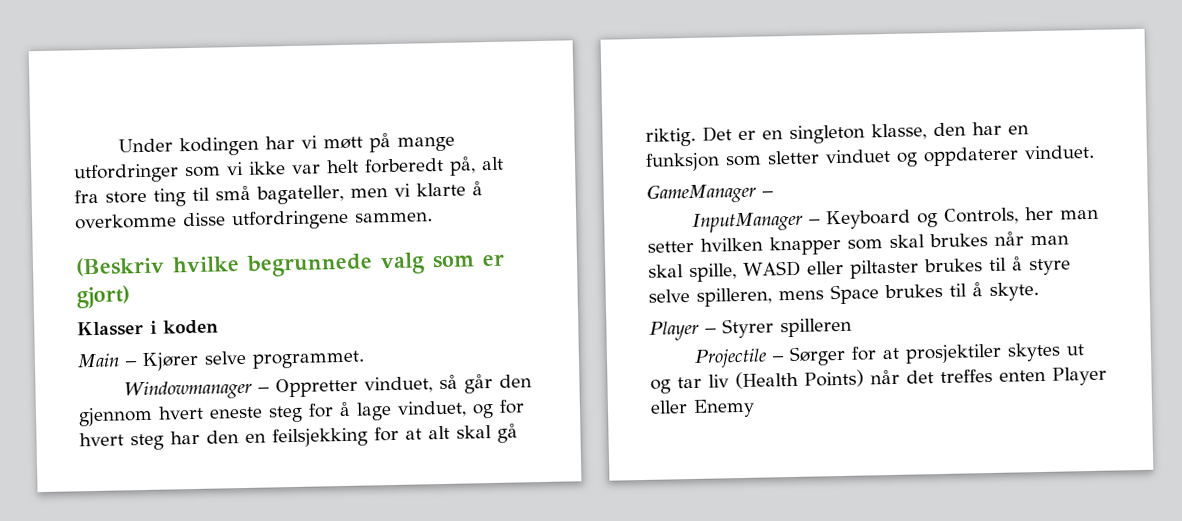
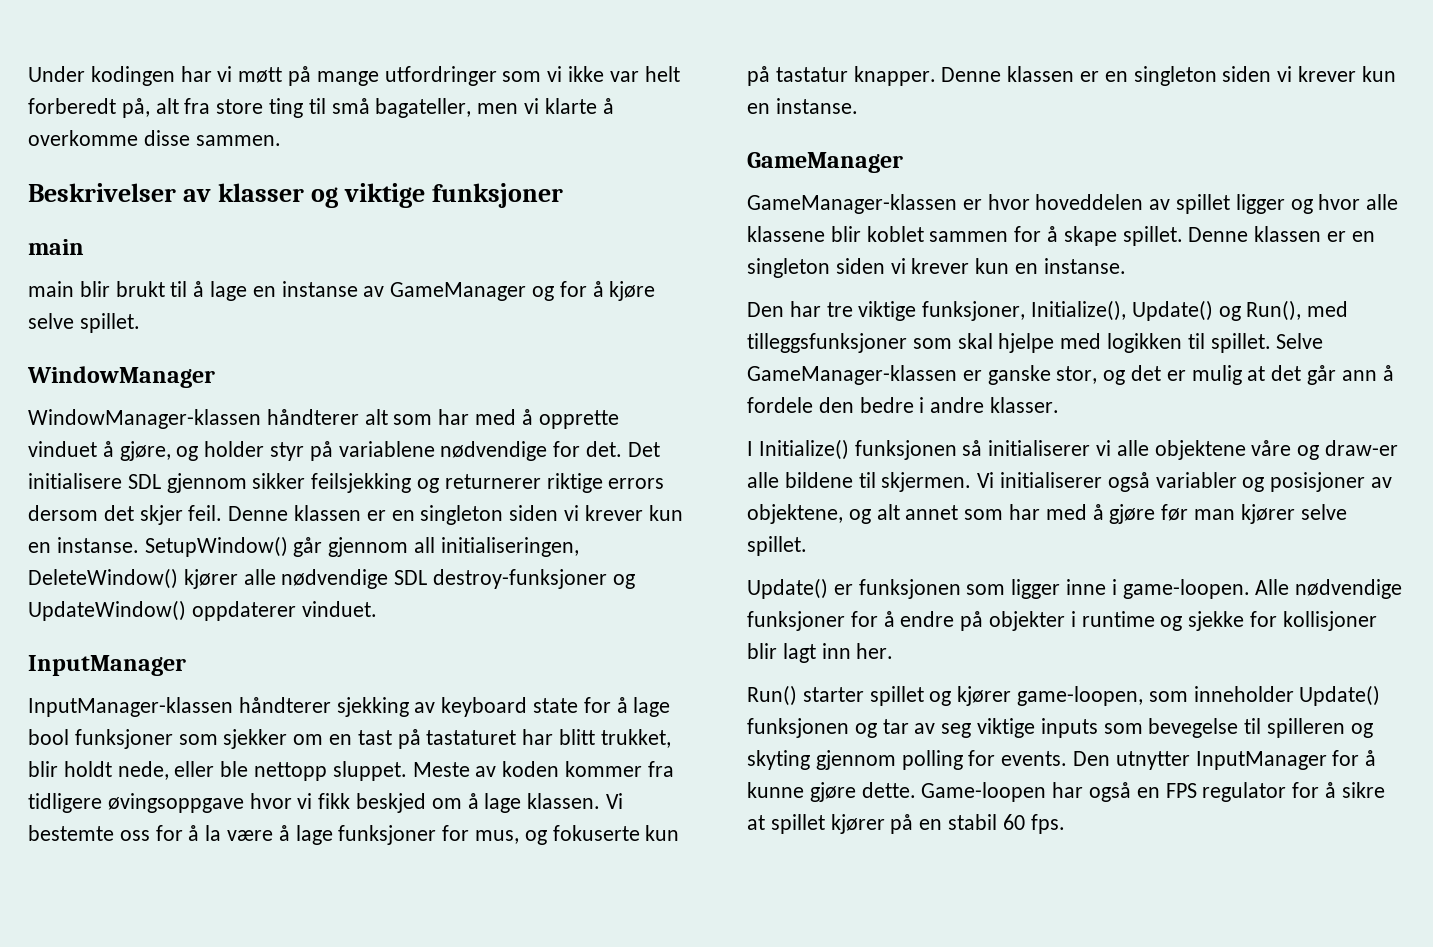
[231,209,349,231] utfordringene -> (190, 138) none
[75,252,505,277] [76,285,130,309] [77,319,219,337] [77,350,365,372] [122,374,532,401] [78,399,525,427] [79,423,518,451] [645,121,1029,147] [645,144,1095,172] [646,182,774,204] [691,206,1099,233] [647,231,1069,256] [648,256,1071,283] [648,282,1039,307] [649,317,852,341] [693,342,1084,368] [650,366,1107,394] [650,398,755,418] (Beskriv hvilke begrunnede valg som er gjort) // Klasser i koden // Main – Kjører selve programmet. // Windowmanager – Oppretter vinduet, så går den gjennom hvert eneste steg for å lage vinduet, og for hvert steg har den en feilsjekking for at alt skal gå riktig. Det er en singleton klasse, den har en funksjon som sletter vinduet og oppdaterer vinduet. // GameManager – // InputManager – Keyboard og Controls, her man setter hvilken knapper som skal brukes når man skal spille, WASD eller piltaster brukes til å styre selve spilleren, mens Space brukes til å skyte. // Player – Styrer spilleren // Projectile – Sørger for at prosjektiler skytes ut og tar liv (Health Points) når det treffes enten Player eller Enemy -> [28,183,564,208] [28,239,84,255] [28,281,656,301] [28,313,140,333] [27,366,215,388] [28,409,619,429] [28,441,660,461] [28,473,665,493] [28,505,683,525] [28,536,579,557] [28,568,635,589] [28,600,377,621] [28,655,186,676] [28,697,671,717] [28,729,671,749] [28,761,674,781] [28,793,624,813] [28,825,680,845] [747,66,1396,86] [747,98,858,114] [747,152,903,173] [747,194,1399,214] [747,226,1375,246] [747,258,1126,278] [747,300,1349,321] [747,333,1324,353] [747,365,1394,385] [747,397,1060,413] [747,439,1399,460] [747,472,1393,492] [747,504,1347,524] [747,536,807,556] [747,578,1403,599] [747,611,1377,631] [747,643,894,663] [747,685,1381,706] [747,718,1373,738] [747,750,1377,770] [747,782,1385,802] [747,814,1065,834] Beskrivelser av klasser og viktige funksjoner // main // main blir brukt til å lage en instanse av GameManager og for å kjøre selve spillet. // WindowManager // WindowManager-klassen håndterer alt som har med å opprette vinduet å gjøre, og holder styr på variablene nødvendige for det. Det initialisere SDL gjennom sikker feilsjekking og returnerer riktige errors dersom det skjer feil. Denne klassen er en singleton siden vi krever kun en instanse. SetupWindow() går gjennom all initialiseringen, DeleteWindow() kjører alle nødvendige SDL destroy-funksjoner og UpdateWindow() oppdaterer vinduet. // InputManager // InputManager-klassen håndterer sjekking av keyboard state for å lage bool funksjoner som sjekker om en tast på tastaturet har blitt trukket, blir holdt nede, eller ble nettopp sluppet. Meste av koden kommer fra tidligere øvingsoppgave hvor vi fikk beskjed om å lage klassen. Vi bestemte oss for å la være å lage funksjoner for mus, og fokuserte kun på tastatur knapper. Denne klassen er en singleton siden vi krever kun en instanse. // GameManager // GameManager-klassen er hvor hoveddelen av spillet ligger og hvor alle klassene blir koblet sammen for å skape spillet. Denne klassen er en singleton siden vi krever kun en instanse. // Den har tre viktige funksjoner, Initialize(), Update() og Run(), med tilleggsfunksjoner som skal hjelpe med logikken til spillet. Selve GameManager-klassen er ganske stor, og det er mulig at det går ann å fordele den bedre i andre klasser. // I Initialize() funksjonen så initialiserer vi alle objektene våre og draw-er alle bildene til skjermen. Vi initialiserer også variabler og posisjoner av objektene, og alt annet som har med å gjøre før man kjører selve spillet. // Update() er funksjonen som ligger inne i game-loopen. Alle nødvendige funksjoner for å endre på objekter i runtime og sjekke for kollisjoner blir lagt inn her. // Run() starter spillet og kjører game-loopen, som inneholder Update() funksjonen og tar av seg viktige inputs som bevegelse til spilleren og skyting gjennom polling for events. Den utnytter InputManager for å kunne gjøre dette. Game-loopen har også en FPS regulator for å sikre at spillet kjører på en stabil 60 fps.

